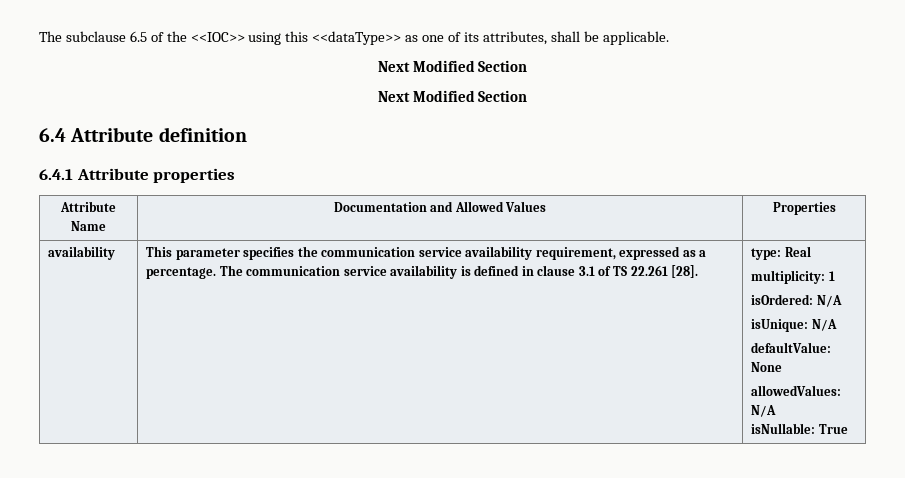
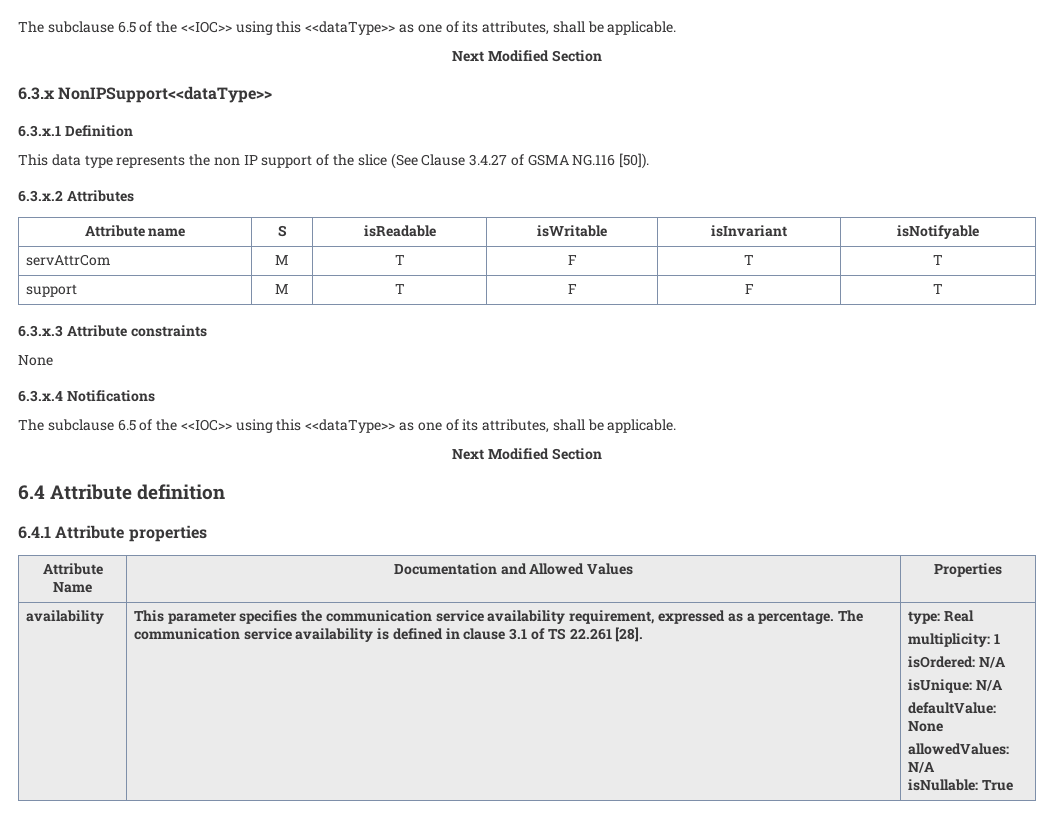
(528, 66) none -> [18,86,273,103] [18,125,133,137] [18,153,650,169] [18,190,134,202] [84,225,186,237] [277,225,287,237] [363,225,436,237] [537,225,607,237] [711,225,787,237] [897,225,979,239] [25,254,111,266] [275,255,289,265] [394,255,405,265] [567,255,577,265] [744,255,754,265] [933,255,943,265] [25,284,77,297] [275,284,289,294] [394,284,405,294] [567,284,577,294] [744,284,754,294] [933,284,943,294] [18,325,207,337] [18,355,53,366] [18,390,155,402] [18,419,677,433] // 6.3.x NonIPSupport<<dataType>> // 6.3.x.1 Definition // This data type represents the non IP support of the slice (See Clause 3.4.27 of GSMA NG.116 [50]). // 6.3.x.2 Attributes // Attribute name | S | isReadable | isWritable | isInvariant | isNotifyable // servAttrCom | M | T | F | T | T // support | M | T | F | F | T // 6.3.x.3 Attribute constraints // None // 6.3.x.4 Notifications // The subclause 6.5 of the <<IOC>> using this <<dataType>> as one of its attributes, shall be applicable.

